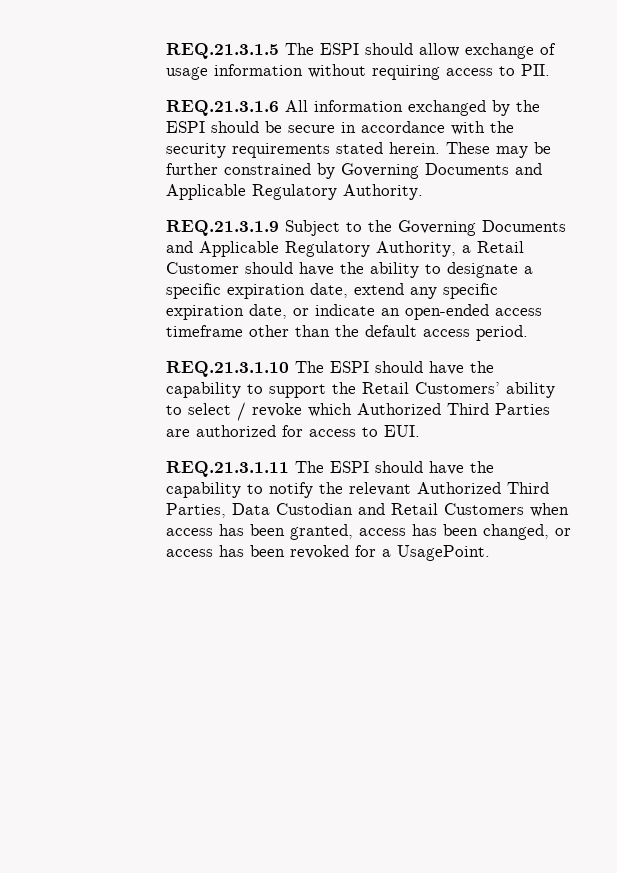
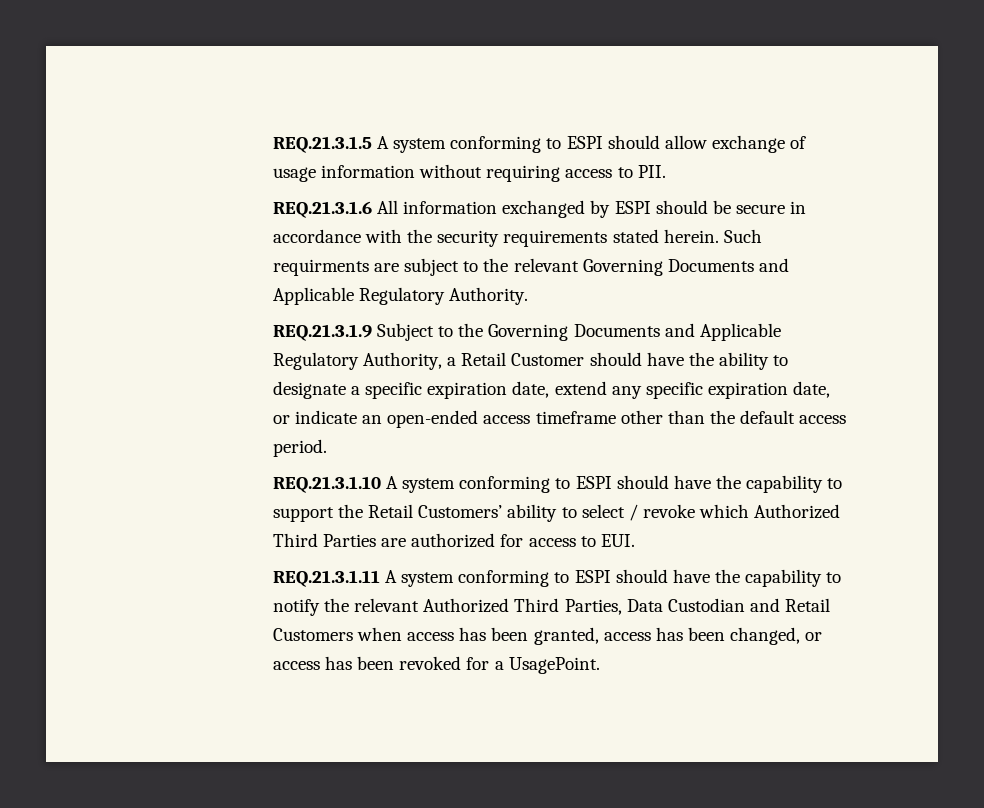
[285,43,315,55] The -> [377,136,562,153] A system conforming to
[516,100,541,112] the -> (611, 209) none
[446,142,552,158] [166,163,336,179] These may be further constrained by -> [723,229,762,243] [272,258,579,276] Such requirments are subject to the relevant
[295,361,325,373] The -> [386,476,571,493] A system conforming to
[295,461,325,473] The -> [385,570,570,587] A system conforming to

